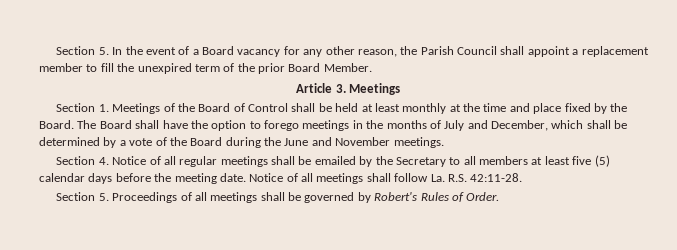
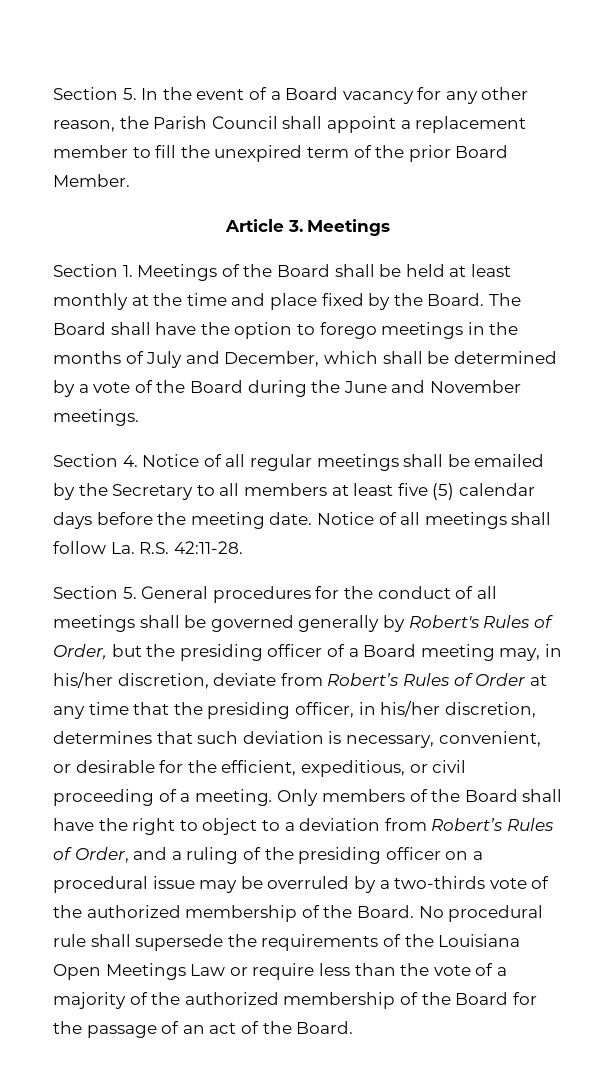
[233,103,289,112] of Control -> (330, 270) none
[112,192,178,203] Proceedings -> [141,586,451,603] General procedures for the conduct
(355, 197) none -> [298,615,380,632] generally
[466,192,500,201] Order. -> [53,644,562,661] [53,672,547,689] [53,701,536,719] [53,731,541,748] [53,760,467,777] [53,789,563,806] [53,818,553,835] [53,847,483,864] [53,876,550,893] [53,905,544,922] [53,934,521,951] [53,963,507,980] [53,992,537,1009] [53,1021,354,1038] Order, but the presiding officer of a Board meeting may, in his/her discretion, deviate from Robert’s Rules of Order at any time that the presiding officer, in his/her discretion, determines that such deviation is necessary, convenient, or desirable for the efficient, expeditious, or civil proceeding of a meeting. Only members of the Board shall have the right to object to a deviation from Robert’s Rules of Order, and a ruling of the presiding officer on a procedural issue may be overruled by a two-thirds vote of the authorized membership of the Board. No procedural rule shall supersede the requirements of the Louisiana Open Meetings Law or require less than the vote of a majority of the authorized membership of the Board for the passage of an act of the Board.

